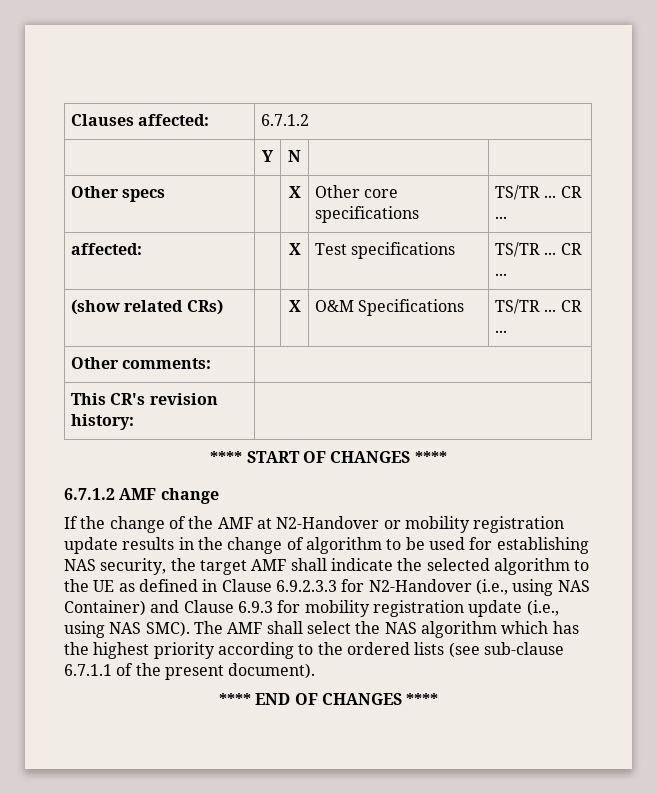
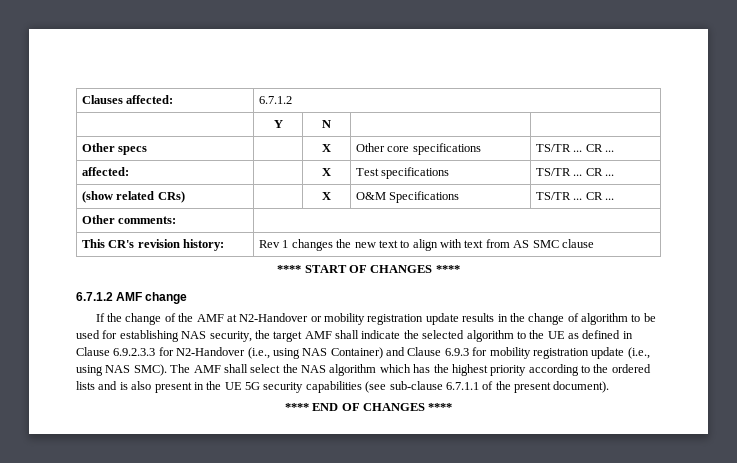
(134, 422) none -> [259,239,594,251] Rev 1 changes the new text to align with text from AS SMC clause
(445, 648) none -> [98,381,362,393] and is also present in the UE 5G security capabilities

